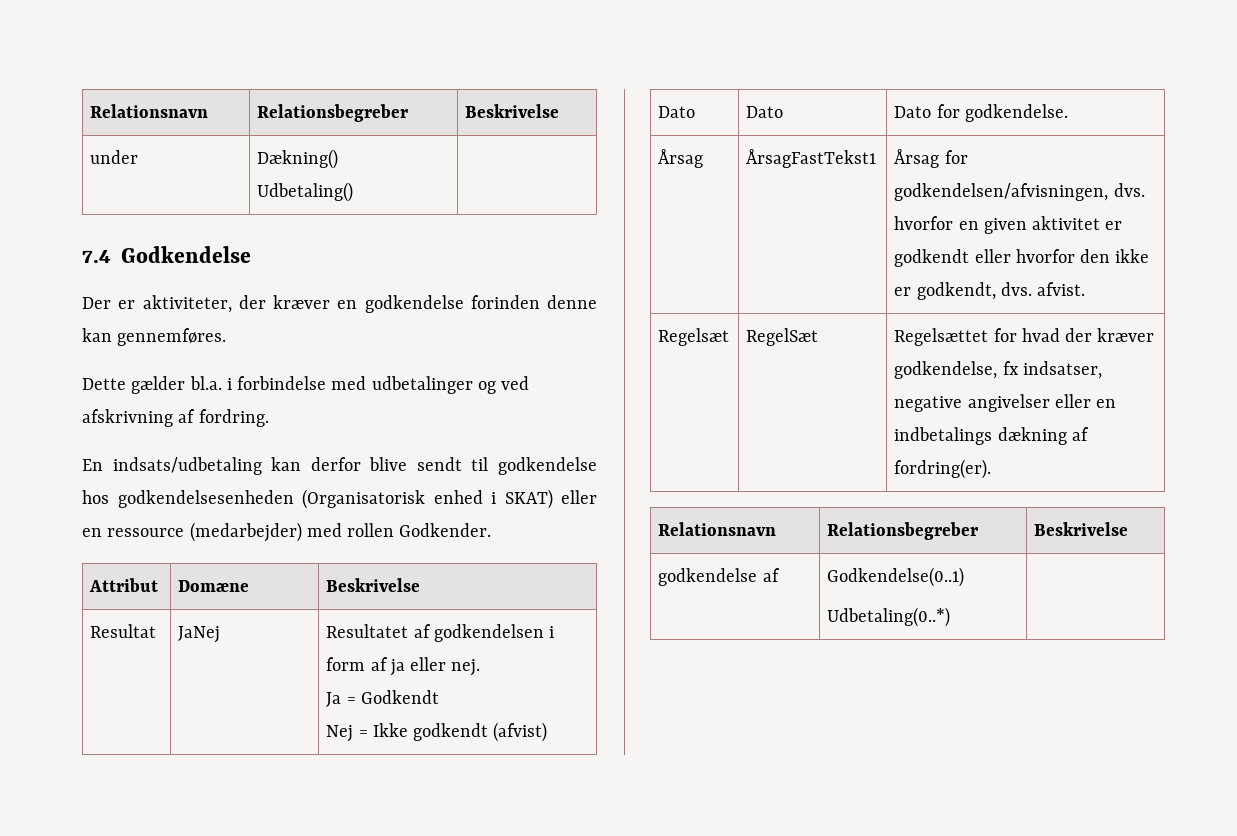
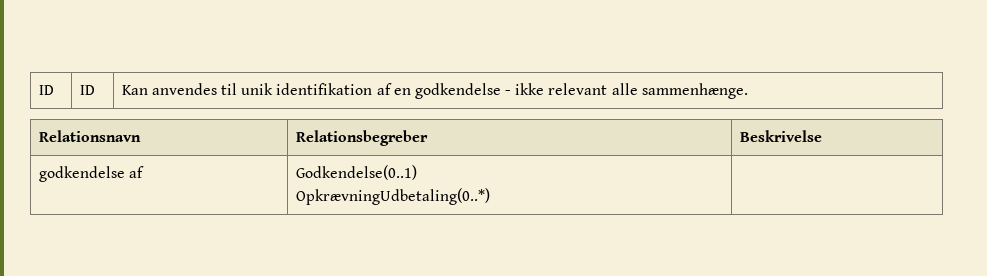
[90,104,209,118] [257,104,409,122] [465,104,560,118] [90,150,139,164] [257,149,339,169] [257,182,354,202] [82,246,251,263] [82,295,597,313] [82,328,227,346] [82,376,530,394] [82,409,269,427] [82,457,597,475] [82,489,597,509] [82,522,492,542] [89,578,159,592] [178,580,250,592] [326,578,421,592] [90,624,157,638] [178,626,221,643] [326,624,555,642] [326,657,481,676] [326,690,439,707] [326,722,548,742] [658,106,696,118] [746,106,784,118] [894,104,1068,122] [658,149,704,168] [746,149,877,168] [894,149,968,168] [894,183,1145,201] [894,216,1123,234] [894,249,1150,267] [894,282,1086,300] [658,328,730,346] [746,328,819,346] [894,328,1155,346] [894,361,1102,379] [894,394,1117,412] [894,427,1089,445] [894,459,992,479] Relationsnavn | Relationsbegreber | Beskrivelse // under | Dækning() // Udbetaling() | // 7.4 Godkendelse // Der er aktiviteter, der kræver en godkendelse forinden denne kan gennemføres. // Dette gælder bl.a. i forbindelse med udbetalinger og ved afskrivning af fordring. // En indsats/udbetaling kan derfor blive sendt til godkendelse hos godkendelsesenheden (Organisatorisk enhed i SKAT) eller en ressource (medarbejder) med rollen Godkender. // Attribut | Domæne | Beskrivelse // Resultat | JaNej | Resultatet af godkendelsen i form af ja eller nej. // Ja = Godkendt // Nej = Ikke godkendt (afvist) // Dato | Dato | Dato for godkendelse. // Årsag | ÅrsagFastTekst1 | Årsag for godkendelsen/afvisningen, dvs. hvorfor en given aktivitet er godkendt eller hvorfor den ikke er godkendt, dvs. afvist. // Regelsæt | RegelSæt | Regelsættet for hvad der kræver godkendelse, fx indsatser, negative angivelser eller en indbetalings dækning af fordring(er). -> [38,85,54,95] [79,85,95,95] [121,83,748,99] ID | ID | Kan anvendes til unik identifikation af en godkendelse - ikke relevant alle sammenhænge.
[827,607,951,627] Udbetaling(0..*) -> [295,188,490,205] OpkrævningUdbetaling(0..*)

